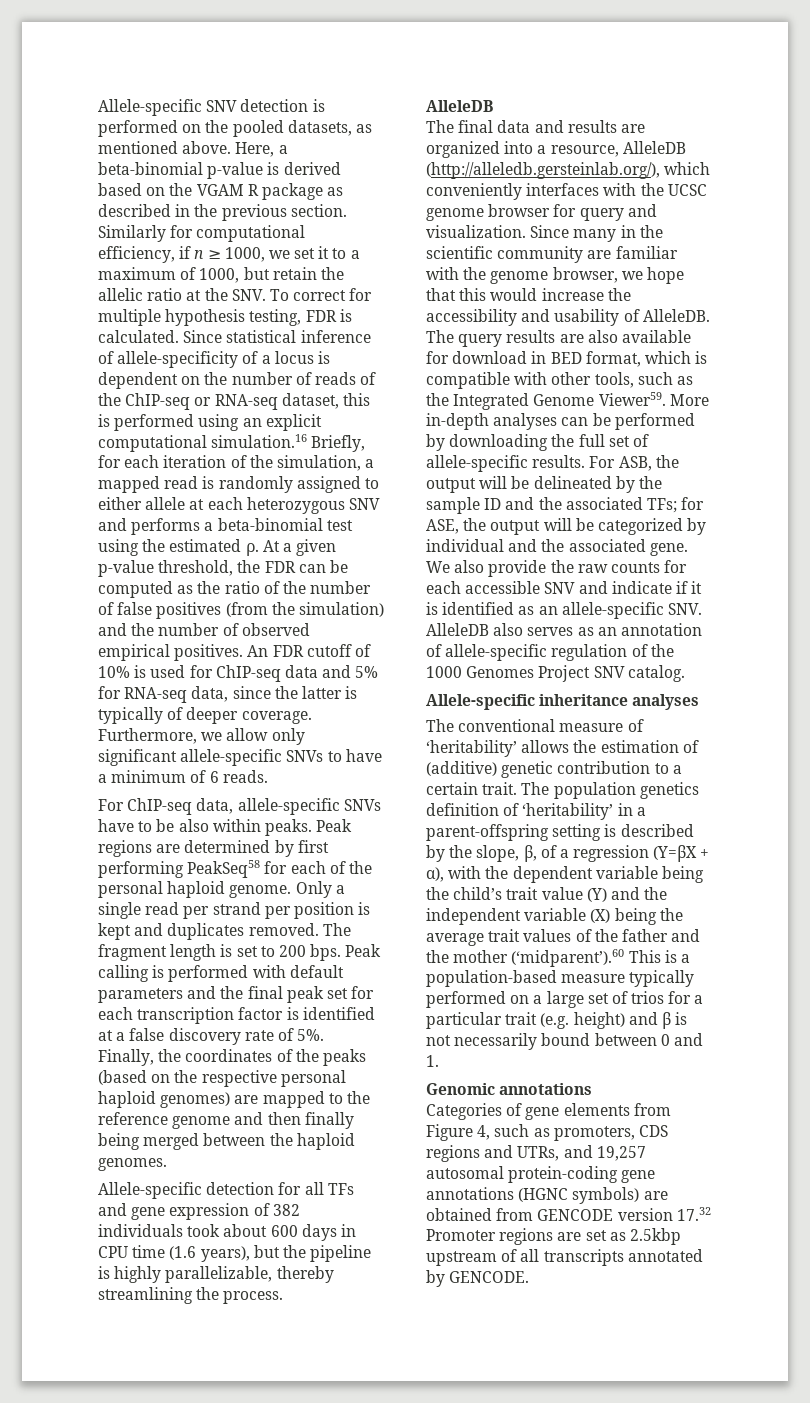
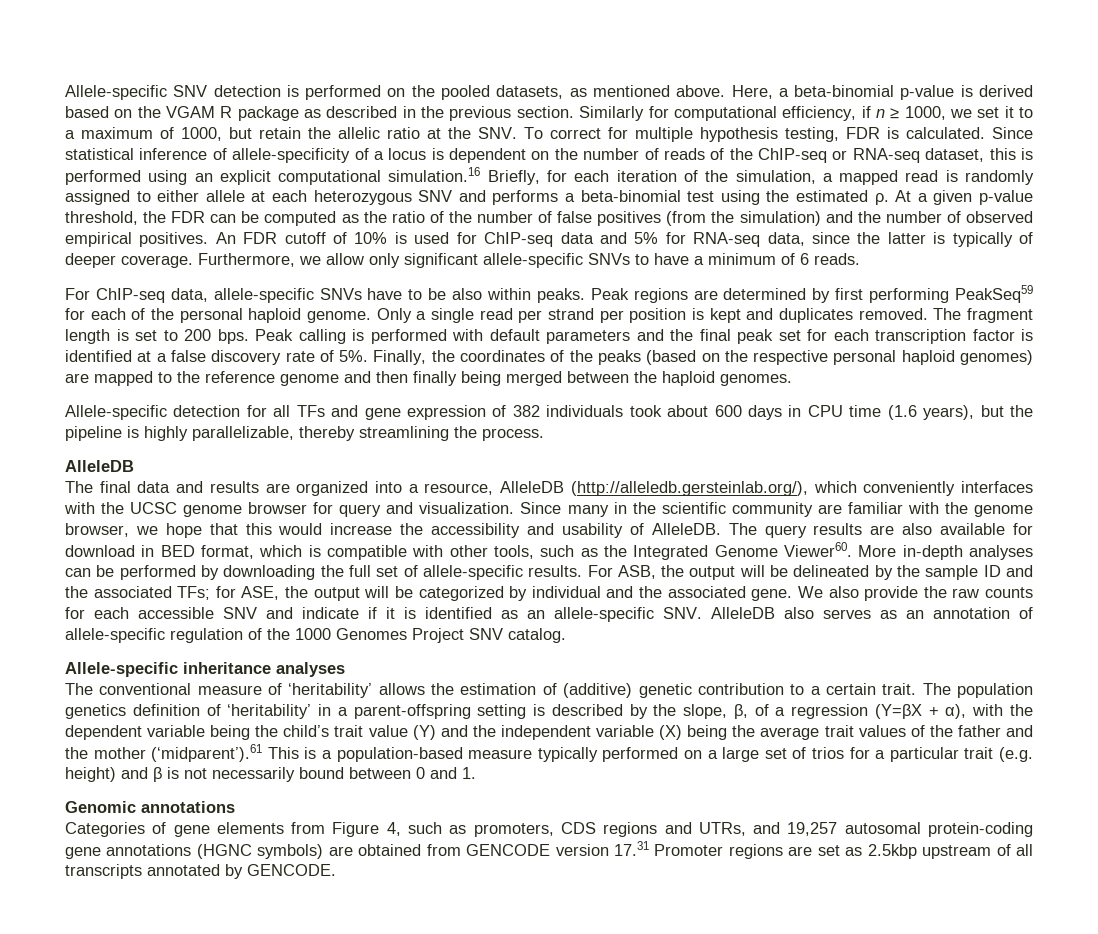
[187,860,261,878] PeakSeq58 -> [955,285,1034,303] PeakSeq59
[598,392,666,406] Viewer59. -> [784,542,853,557] Viewer60.
[511,949,625,967] (‘midparent’).60 -> [151,744,263,762] (‘midparent’).61
[676,1207,711,1221] 17.32 -> [614,841,650,856] 17.31

